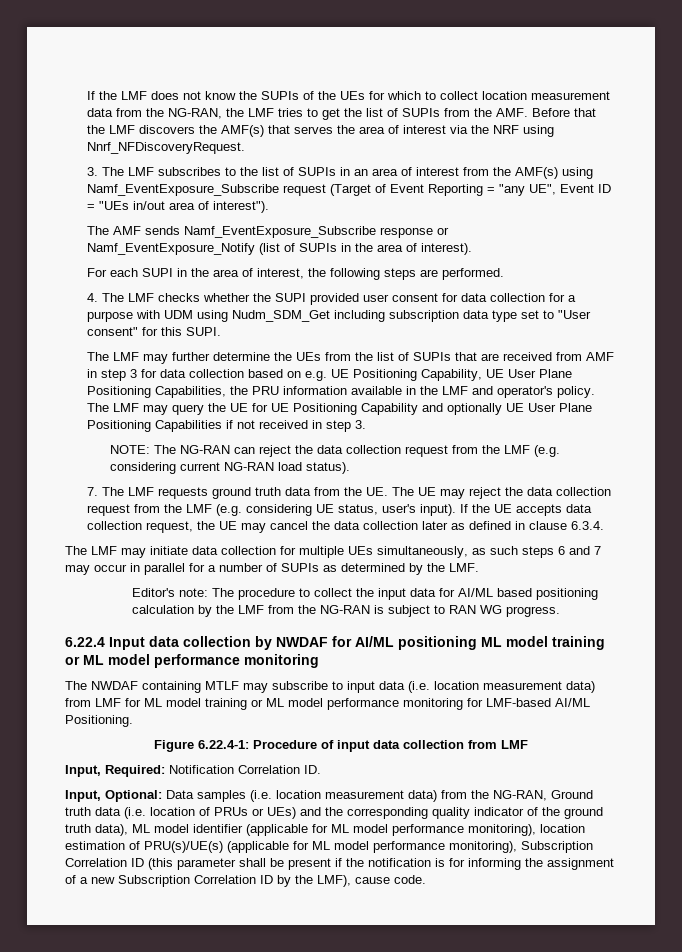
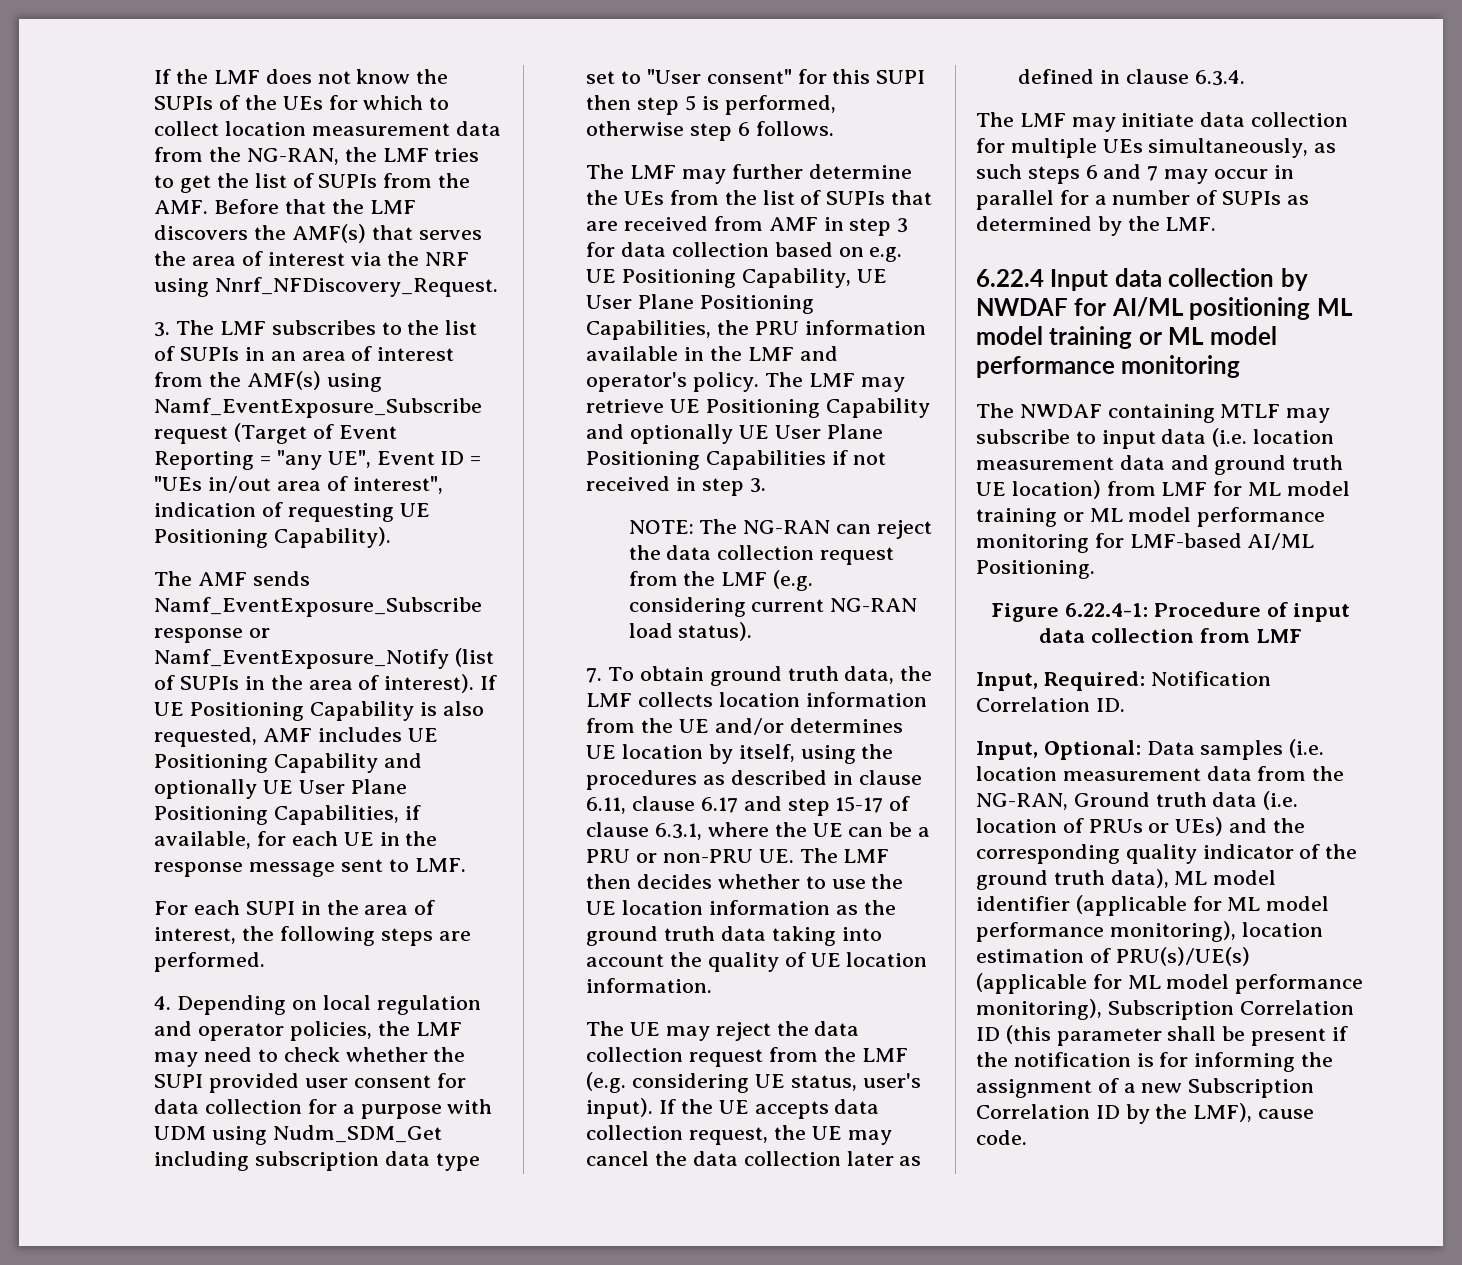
[87,142,246,154] Nnrf_NFDiscoveryRequest. -> [215,277,499,297] Nnrf_NFDiscovery_Request.
[213,201,270,213] interest"). -> [352,476,443,494] [154,502,430,522] [154,527,392,548] interest", indication of requesting UE Positioning Capability).
(473, 249) none -> [479,675,497,690] [154,701,484,721] [154,727,438,747] [154,753,422,773] [154,779,407,799] [154,805,421,825] [154,831,438,849] [154,858,466,877] If UE Positioning Capability is also requested, AMF includes UE Positioning Capability and optionally UE User Plane Positioning Capabilities, if available, for each UE in the response message sent to LMF.
[102,293,201,302] The LMF checks -> [177,995,481,1015] [154,1021,462,1041] [154,1047,340,1067] Depending on local regulation and operator policies, the LMF may need to check
[186,327,222,336] SUPI. -> [876,70,926,84] [586,95,836,115] [586,121,834,141] SUPI then step 5 is performed, otherwise step 6 follows.
[172,403,269,415] query the UE for -> [586,399,665,413] retrieve
[102,487,389,499] The LMF requests ground truth data from the UE. -> [608,666,933,686] [586,692,927,707] [586,718,903,735] [586,744,894,764] [586,770,922,790] [586,796,911,816] [586,822,930,840] [586,848,890,863] [586,874,904,889] [586,900,896,915] [586,926,882,946] [586,952,928,972] [586,978,713,993] To obtain ground truth data, the LMF collects location information from the UE and/or determines UE location by itself, using the procedures as described in clause 6.11, clause 6.17 and step 15-17 of clause 6.3.1, where the UE can be a PRU or non-PRU UE. The LMF then decides whether to use the UE location information as the ground truth data taking into account the quality of UE location information. //
[132,588,599,600] [132,605,561,617] // Editor's note: The procedure to collect the input data for AI/ML based positioning calculation by the LMF from the NG-RAN is subject to RAN WG progress. -> (1217, 224) none
[566,681,595,693] data) -> [1119,455,1344,475] [976,480,1101,499] data and ground truth UE location)
[408,790,437,802] data) -> [1206,766,1252,781] data

